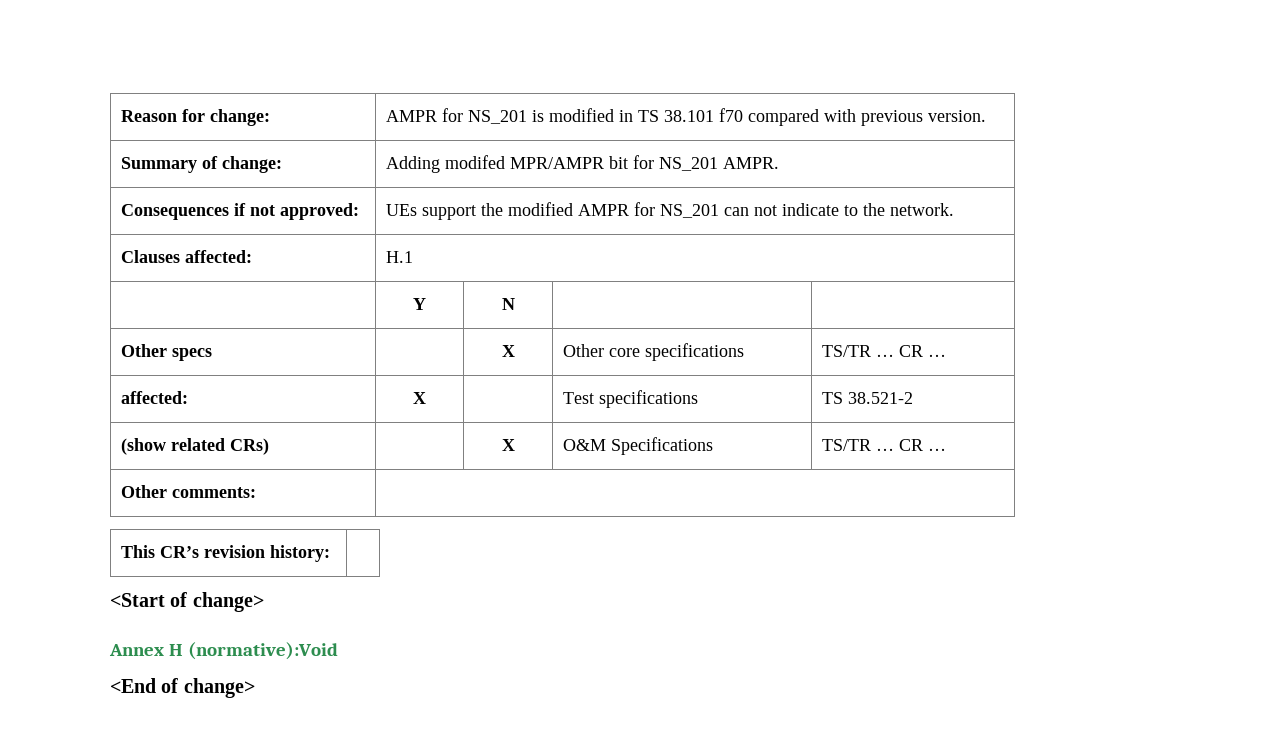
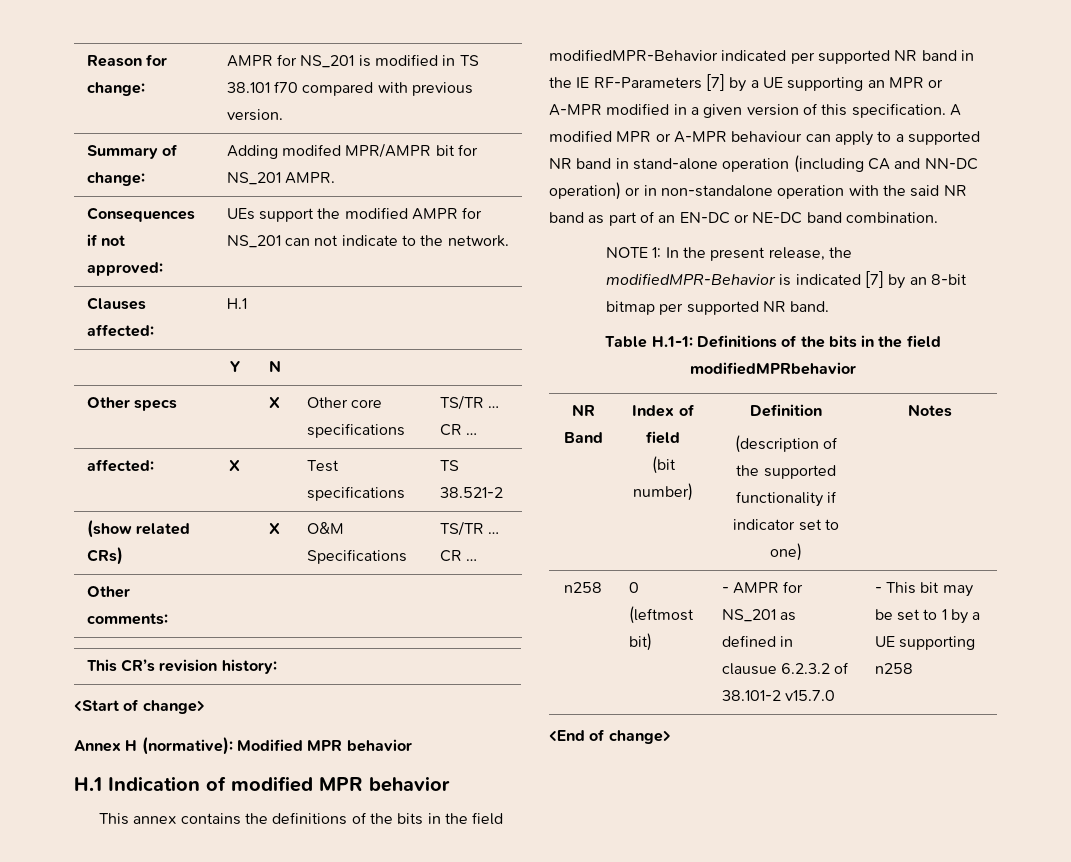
[188,642,339,660] (normative):Void -> [141,737,412,755] [74,776,450,792] [99,812,504,825] [549,49,974,64] [549,74,944,92] [549,103,961,118] [549,130,980,146] [549,155,978,173] [549,182,967,200] [549,211,938,226] [605,247,852,261] [605,271,967,289] [605,301,830,315] [605,335,941,348] [690,362,856,375] [571,404,595,416] [563,432,603,443] [632,404,695,417] [646,431,680,444] [651,456,676,474] [633,483,693,501] [750,404,822,417] [734,435,839,453] [736,465,836,479] [735,491,838,507] [733,519,839,531] [770,543,802,561] [907,404,952,417] [564,582,602,593] [628,582,639,593] [628,606,694,624] [628,633,652,651] [721,581,804,594] [721,609,796,622] [721,635,793,647] [721,662,850,675] [721,690,835,701] [874,582,973,597] [874,609,981,624] [874,636,975,650] [874,663,913,674] (normative): Modified MPR behavior // H.1 Indication of modified MPR behavior // This annex contains the definitions of the bits in the field modifiedMPR-Behavior indicated per supported NR band in the IE RF-Parameters [7] by a UE supporting an MPR or A-MPR modified in a given version of this specification. A modified MPR or A-MPR behaviour can apply to a supported NR band in stand-alone operation (including CA and NN-DC operation) or in non-standalone operation with the said NR band as part of an EN-DC or NE-DC band combination. // NOTE 1: In the present release, the modifiedMPR-Behavior is indicated [7] by an 8-bit bitmap per supported NR band. // Table H.1-1: Definitions of the bits in the field modifiedMPRbehavior // NR Band | Index of field // (bit number) | Definition // (description of the supported functionality if indicator set to one) | Notes // n258 | 0 (leftmost bit) | - AMPR for NS_201 as defined in clausue 6.2.3.2 of 38.101-2 v15.7.0 | - This bit may be set to 1 by a UE supporting n258

